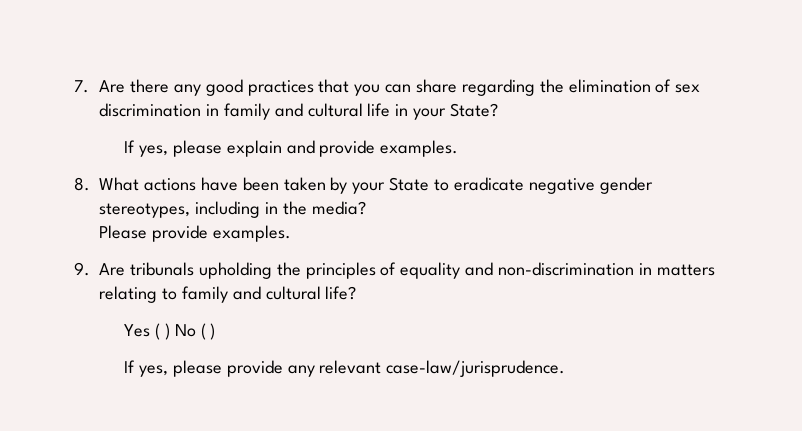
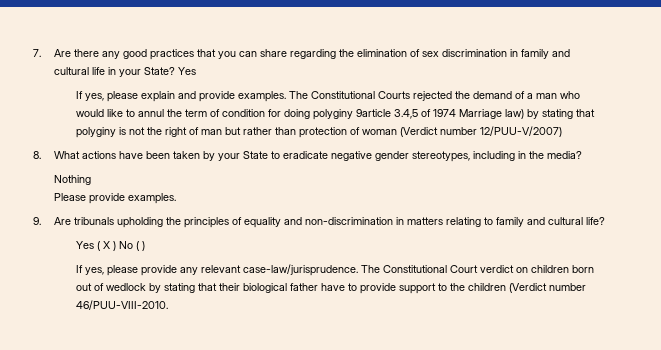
(498, 110) none -> [178,67,197,75] Yes
(459, 148) none -> [288,91,580,101] [75,109,595,120] [75,126,562,138] The Constitutional Courts rejected the demand of a man who would like to annul the term of condition for doing polyginy 9article 3.4,5 of 1974 Marriage law) by stating that polyginy is not the right of man but rather than protection of woman (Verdict number 12/PUU-V/2007)
(366, 208) none -> [54,175,92,185] // Nothing
(160, 331) none -> [102,241,110,249] X
(566, 368) none -> [360,265,594,273] [75,283,586,294] [75,300,168,310] The Constitutional Court verdict on children born out of wedlock by stating that their biological father have to provide support to the children (Verdict number 46/PUU-VIII-2010.

